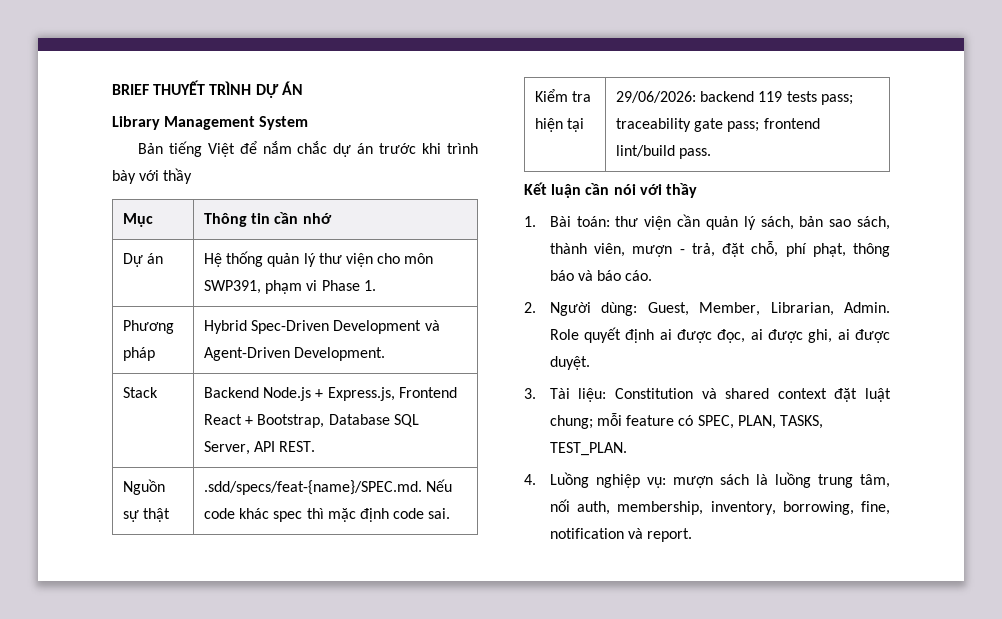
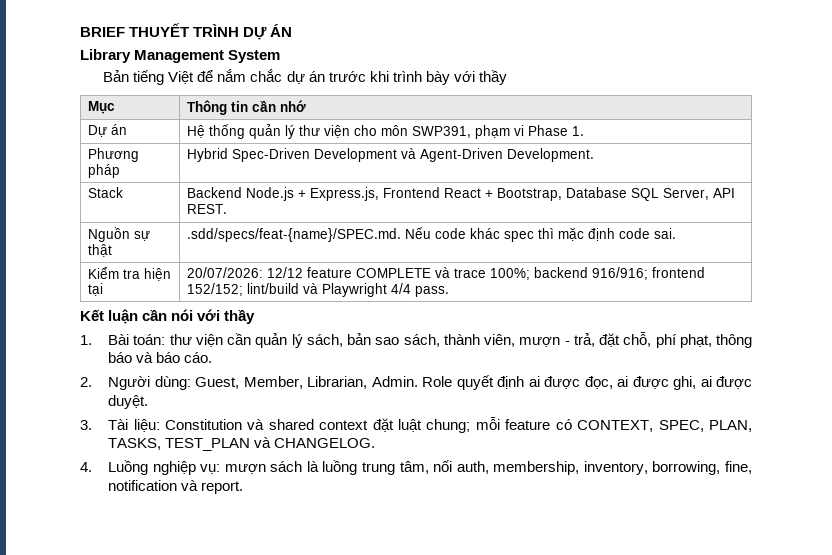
[615,91,853,105] [615,118,820,132] [615,145,675,157] 29/06/2026: backend 119 tests pass; traceability gate pass; frontend lint/build -> [186,267,705,280] [186,283,411,297] 20/07/2026: 12/12 feature COMPLETE và trace 100%; backend 916/916; frontend 152/152; lint/build và Playwright 4/4
(694, 420) none -> [577,420,654,432] CONTEXT,
[549,442,627,456] TEST_PLAN. -> [165,437,376,451] TEST_PLAN và CHANGELOG.

